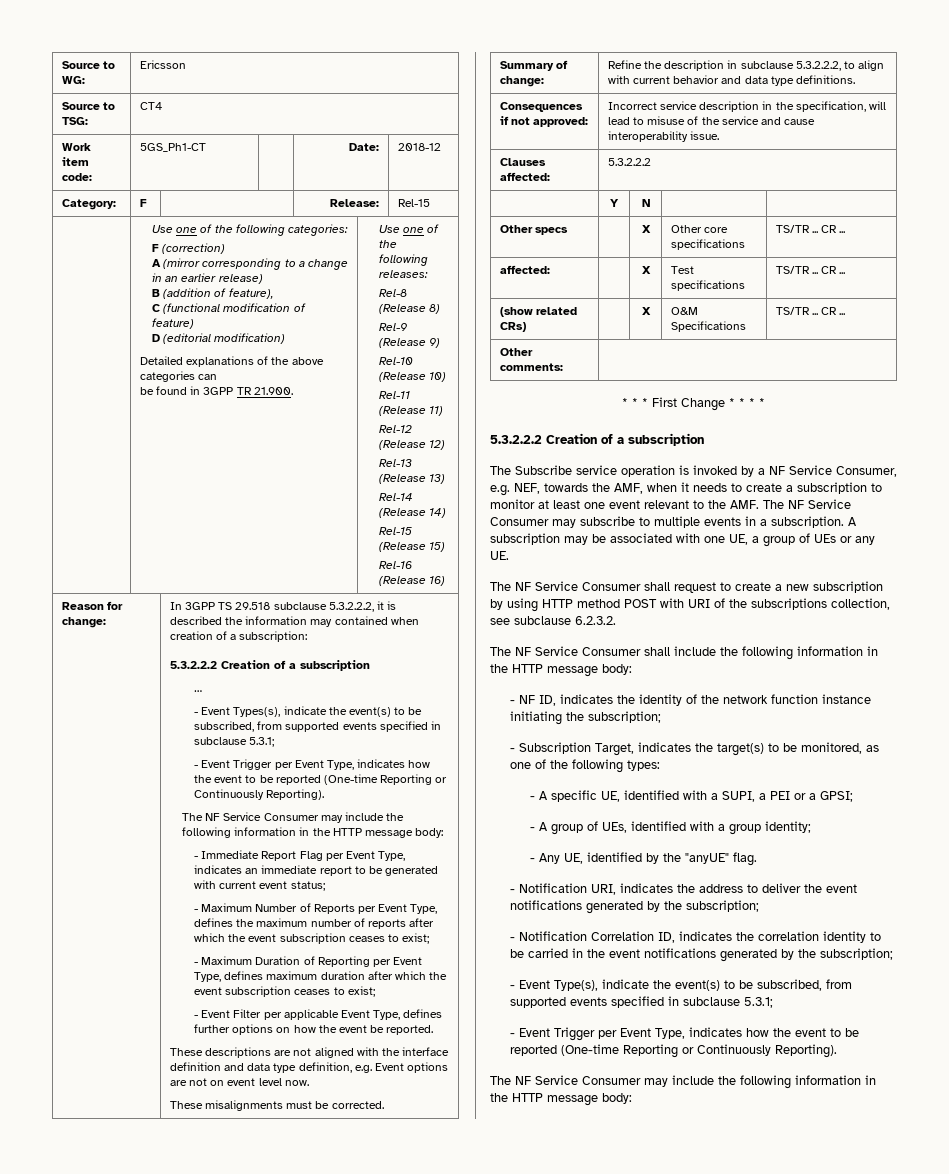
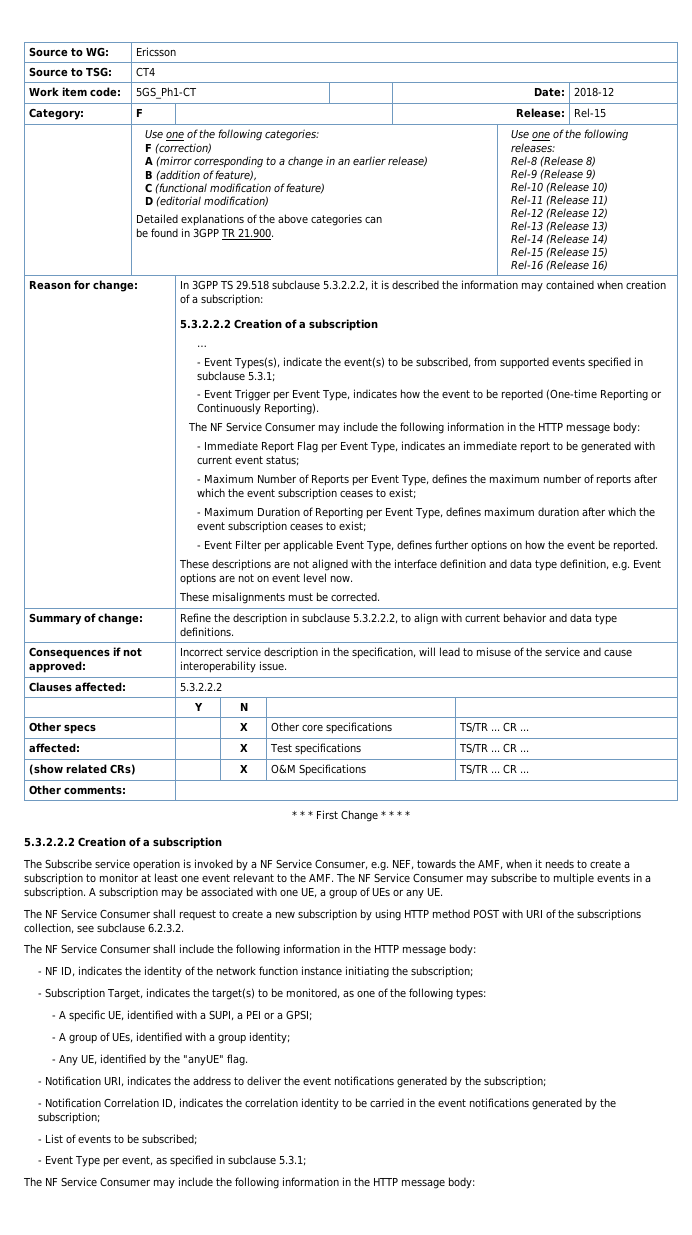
[519,979,853,991] [510,996,774,1008] [510,1027,860,1041] [510,1044,838,1058] Event Type(s), indicate the event(s) to be subscribed, from supported events specified in subclause 5.3.1; // - Event Trigger per Event Type, indicates how the event to be reported (One-time Reporting or Continuously Reporting). -> [45,1134,198,1145] [38,1155,307,1167] List of events to be subscribed; // - Event Type per event, as specified in subclause 5.3.1;

